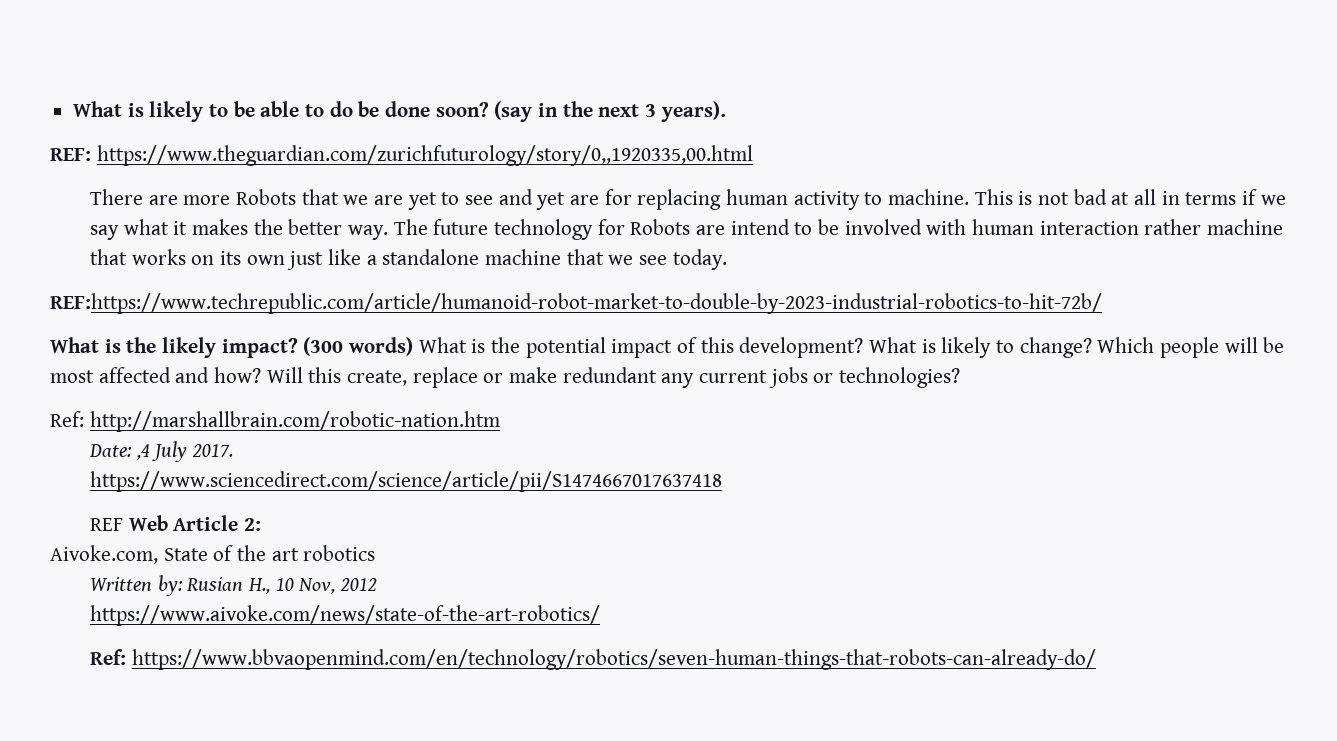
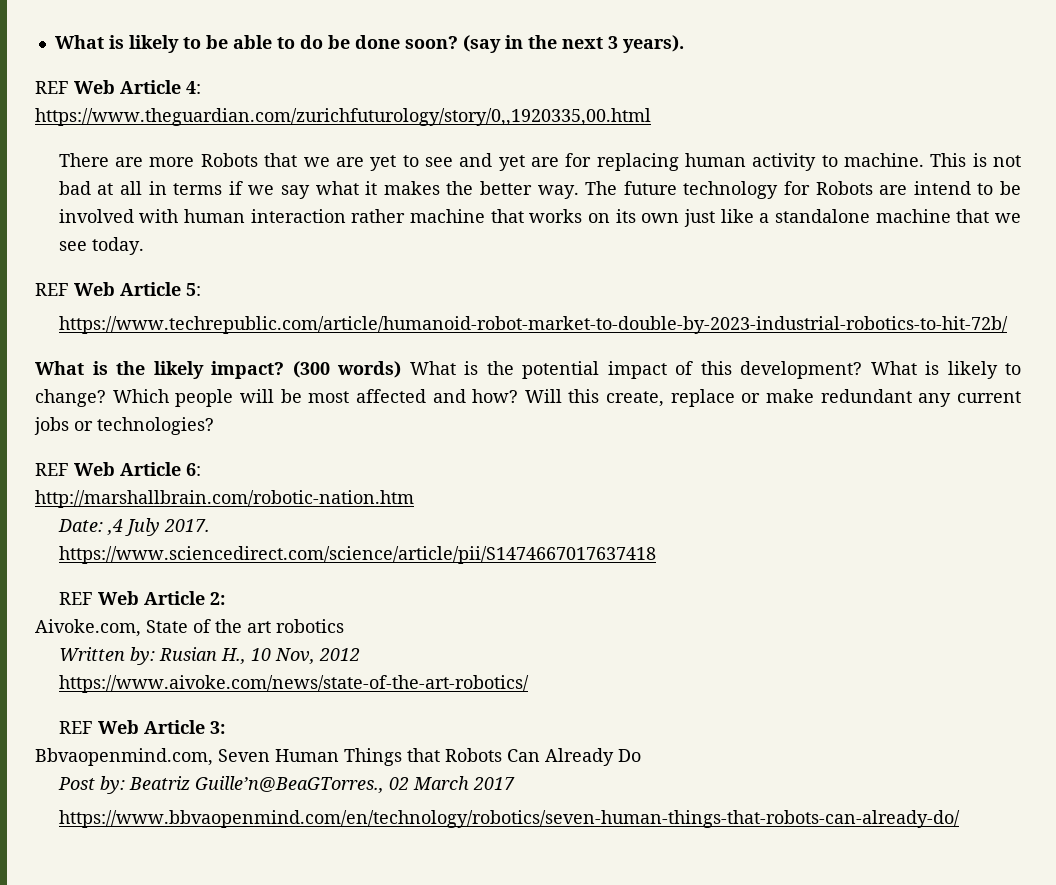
[50,148,91,161] REF: -> [35,80,201,94] REF Web Article 4: //
[50,293,1102,314] REF:https://www.techrepublic.com/article/humanoid-robot-market-to-double-by-2023-industrial-robotics-to-hit-72b/ -> [35,282,201,296] [58,316,1008,334] REF Web Article 5: // https://www.techrepublic.com/article/humanoid-robot-market-to-double-by-2023-industrial-robotics-to-hit-72b/
[50,411,84,427] Ref: -> [35,462,201,476] REF Web Article 6: //
[90,649,127,665] Ref: -> [58,720,225,734] [35,748,641,766] [57,776,515,794] REF Web Article 3: // Bbvaopenmind.com, Seven Human Things that Robots Can Already Do // Post by: Beatriz Guille’n@BeaGTorres., 02 March 2017 //

